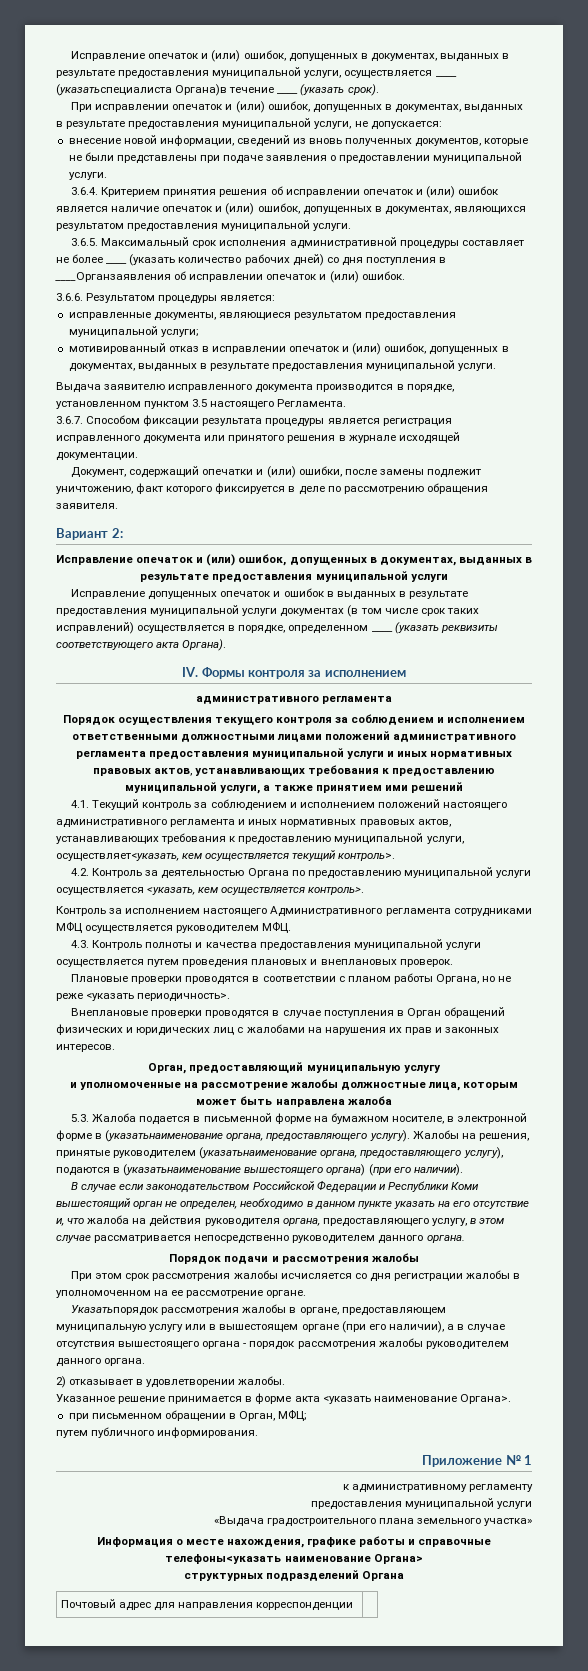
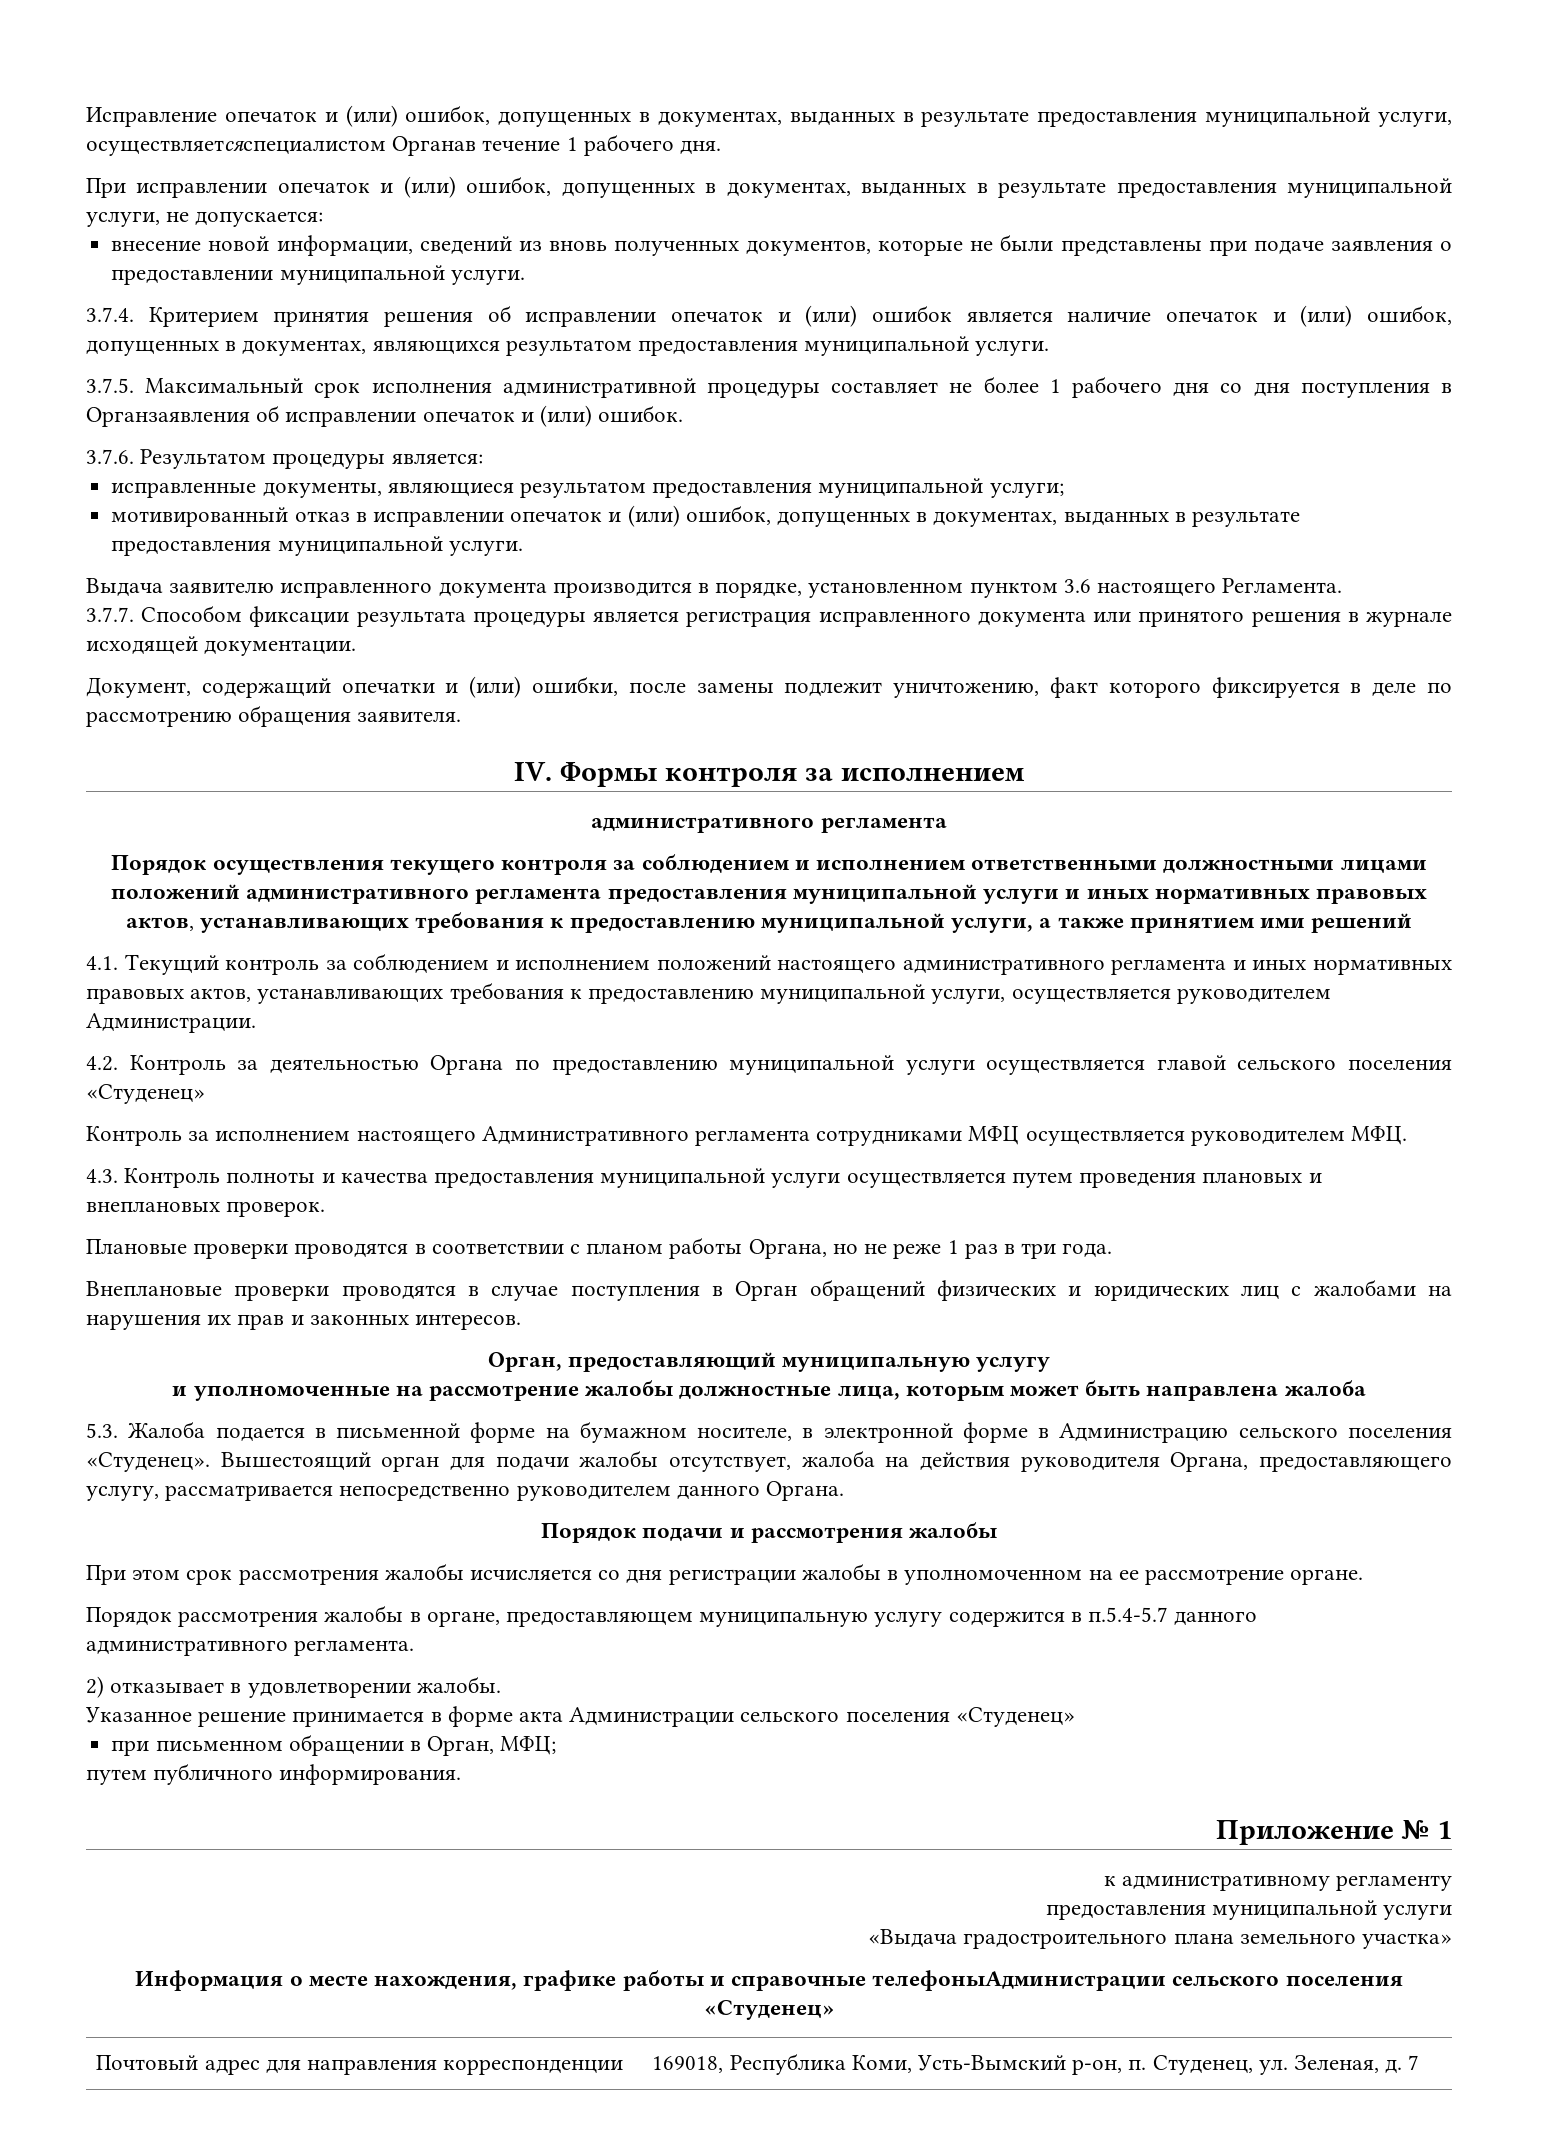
[344,70,457,78] [56,84,275,96] [277,84,379,96] осуществляется ____ (указатьспециалиста Органа)в течение ____ (указать срок). -> [86,134,722,156] осуществляетсяспециалистом Органав течение 1 рабочего дня.
[71,187,99,195] 3.6.4. -> [86,307,134,322] 3.7.4.
[71,238,99,246] 3.6.5. -> [86,378,134,393] 3.7.5.
[106,254,324,266] ____ (указать количество рабочих дней) -> [1049,376,1210,398] 1 рабочего дня
[55,272,171,282] ____Органзаявления -> [86,407,250,427] Органзаявления
[56,293,83,301] 3.6.6. -> [86,449,134,464] 3.7.6.
[192,399,208,407] 3.5 -> [1063,579,1091,593] 3.6
[56,416,83,424] 3.6.7. -> [86,607,134,622] 3.7.7.
[56,528,123,540] [56,554,532,566] [140,571,448,582] [71,588,468,600] [56,605,479,617] [56,622,498,634] [56,639,227,651] // Вариант 2: // Исправление опечаток и (или) ошибок, допущенных в документах, выданных в результате предоставления муниципальной услуги // Исправление допущенных опечаток и ошибок в выданных в результате предоставления муниципальной услуги документах (в том числе срок таких исправлений) осуществляется в порядке, определенном ____ (указать реквизиты соответствующего акта Органа). -> (462, 716) none
[56,850,396,861] осуществляет<указать, кем осуществляется текущий контроль>. -> [1011,988,1331,1004] [86,1013,256,1033] осуществляется руководителем Администрации.
[147,887,365,895] <указать, кем осуществляется контроль>. -> [1156,1055,1452,1070] [86,1084,205,1104] главой сельского поселения «Студенец»
[86,993,231,1002] <указать периодичность>. -> [947,1240,1113,1259] 1 раз в три года.
[105,1130,529,1142] [56,1147,503,1159] [56,1164,463,1176] [71,1180,479,1193] [56,1198,530,1210] [56,1218,85,1226] (указатьнаименование органа, предоставляющего услугу). Жалобы на решения, принятые руководителем (указатьнаименование органа, предоставляющего услугу), подаются в (указатьнаименование вышестоящего органа) (при его наличии). // В случае если законодательством Российской Федерации и Республики Коми вышестоящий орган не определен, необходимо в данном пункте указать на его отсутствие и, что -> [1059,1423,1452,1443] [86,1450,791,1472] Администрацию сельского поселения «Студенец». Вышестоящий орган для подачи жалобы отсутствует,
[282,1218,320,1226] органа, -> [1170,1452,1249,1472] Органа,
[469,1218,505,1224] [56,1235,91,1243] в этом случае -> (159, 1493) none
[426,1235,465,1243] органа. -> [766,1481,845,1501] Органа.
[71,1305,160,1316] Указатьпорядок -> [86,1607,172,1627] Порядок
[185,1321,506,1333] [56,1338,509,1350] [56,1358,146,1367] или в вышестоящем органе (при его наличии), а в случае отсутствия вышестоящего органа - порядок рассмотрения жалобы руководителем данного органа. -> [948,1607,1258,1627] [86,1640,415,1656] содержится в п.5.4-5.7 данного административного регламента.
[322,1394,511,1404] <указать наименование Органа>. -> [569,1707,1075,1727] Администрации сельского поселения «Студенец»
[165,1554,423,1564] [183,1570,405,1581] телефоны<указать наименование Органа> // структурных подразделений Органа -> [872,1970,1403,1991] [703,2000,835,2020] телефоныАдминистрации сельского поселения «Студенец»
(354, 1606) none -> [652,2053,1420,2075] 169018, Республика Коми, Усть-Вымский р-он, п. Студенец, ул. Зеленая, д. 7

